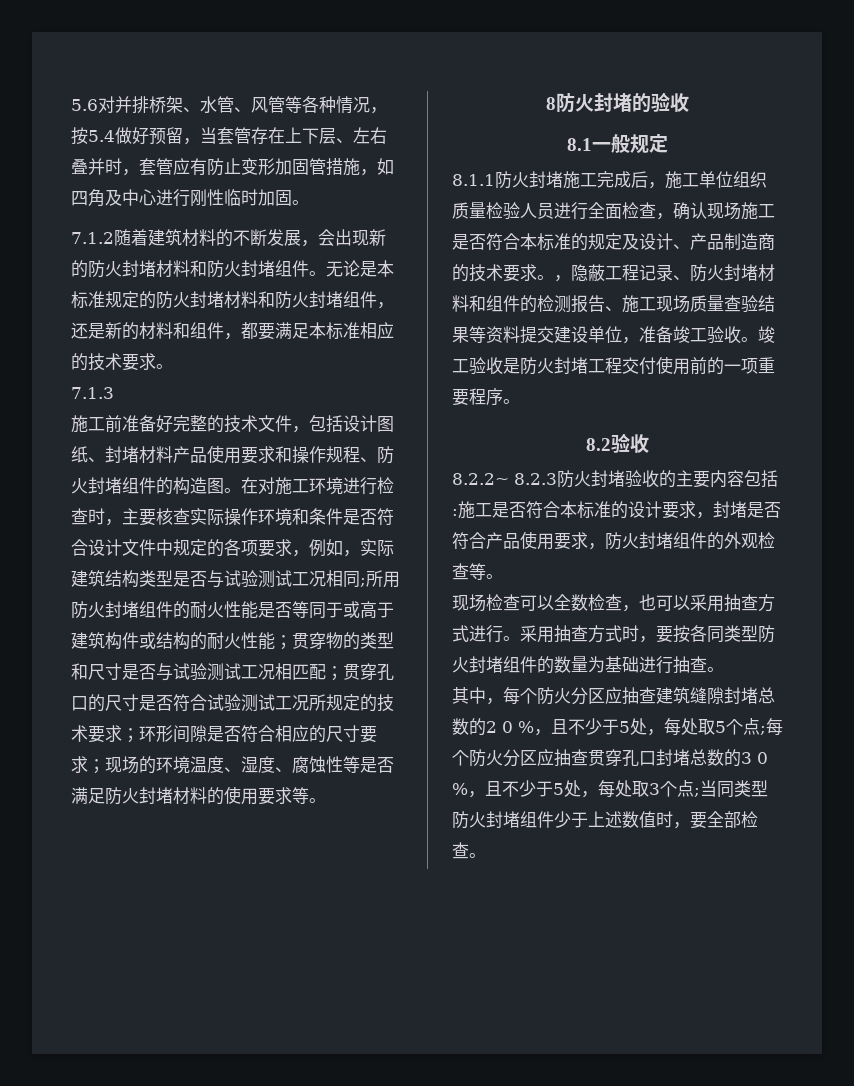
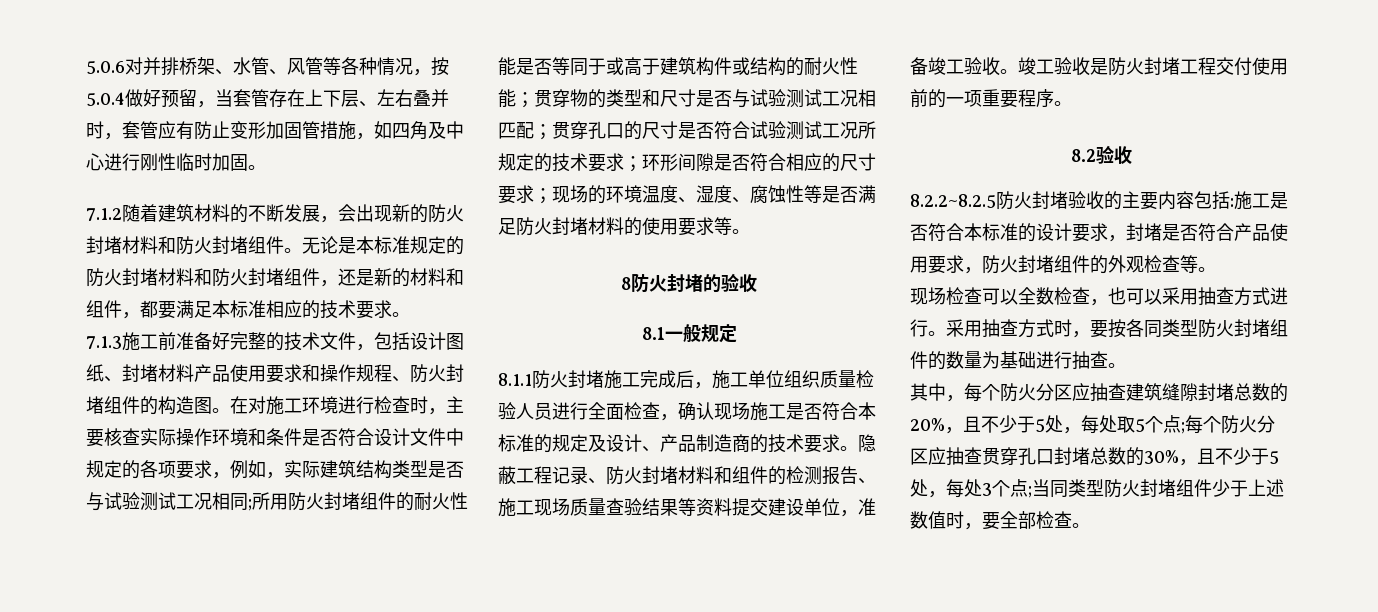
[71,99,98,111] 5.6 -> [86,61,125,74] 5.0.6
[88,130,115,142] 5.4 -> [86,92,125,106] 5.0.4
(114, 393) // -> (122, 342) none
[554,275,571,282] ， -> (858, 448) none
[452,473,557,485] 8.2.2~ 8.2.3 -> [910,194,996,208] 8.2.2~8.2.5
[486,721,534,733] 2 0 % -> [910,418,945,431] 20%
[741,752,768,764] [452,780,649,798] 3 0 %，且不少于5处，每处取 -> [1144,447,1279,466] [910,479,982,498] 30%，且不少于5处，每处

